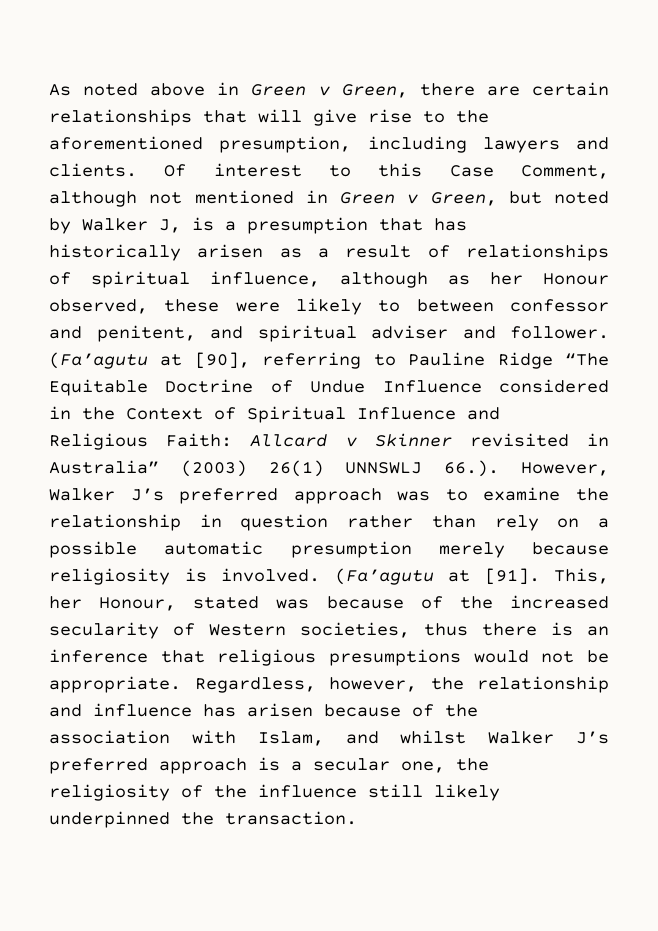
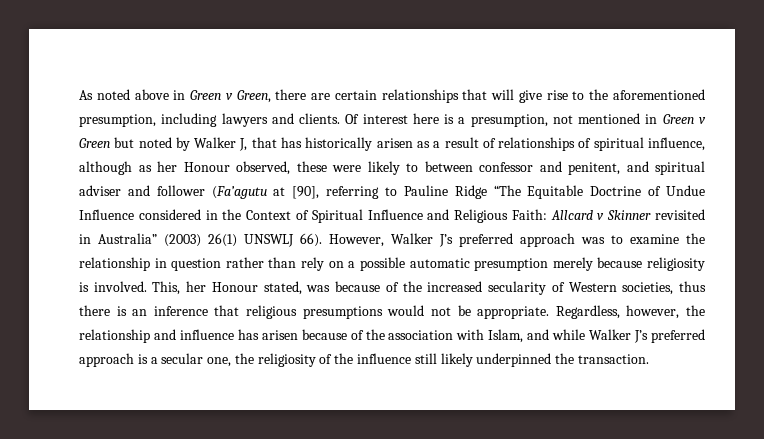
[329,163,609,179] [49,191,137,207] to this Case Comment, although -> [412,113,548,127] here is a presumption,
[430,192,497,206] Green, -> [79,138,110,148] Green
[192,217,368,234] is a presumption -> (248, 144) none
[510,326,609,339] follower. -> [156,185,205,196] follower
[345,460,500,477] UNNSWLJ 66.). -> [244,233,322,247] UNSWLJ 66).
[334,568,609,585] [49,596,260,611] (Fa’agutu at [91]. This, her Honour, stated -> [152,281,302,295] This, her Honour stated,
[400,730,467,744] whilst -> [552,329,586,340] while

